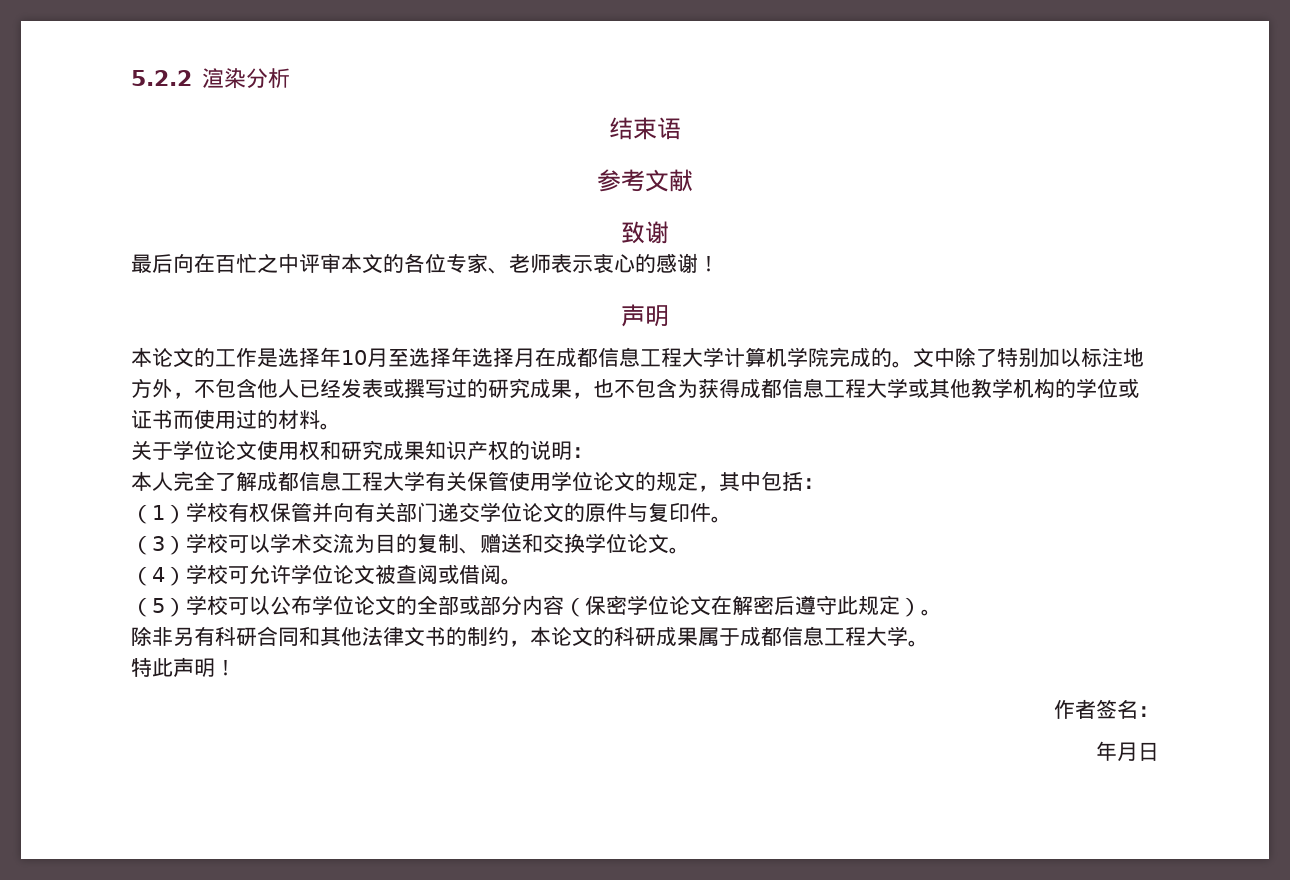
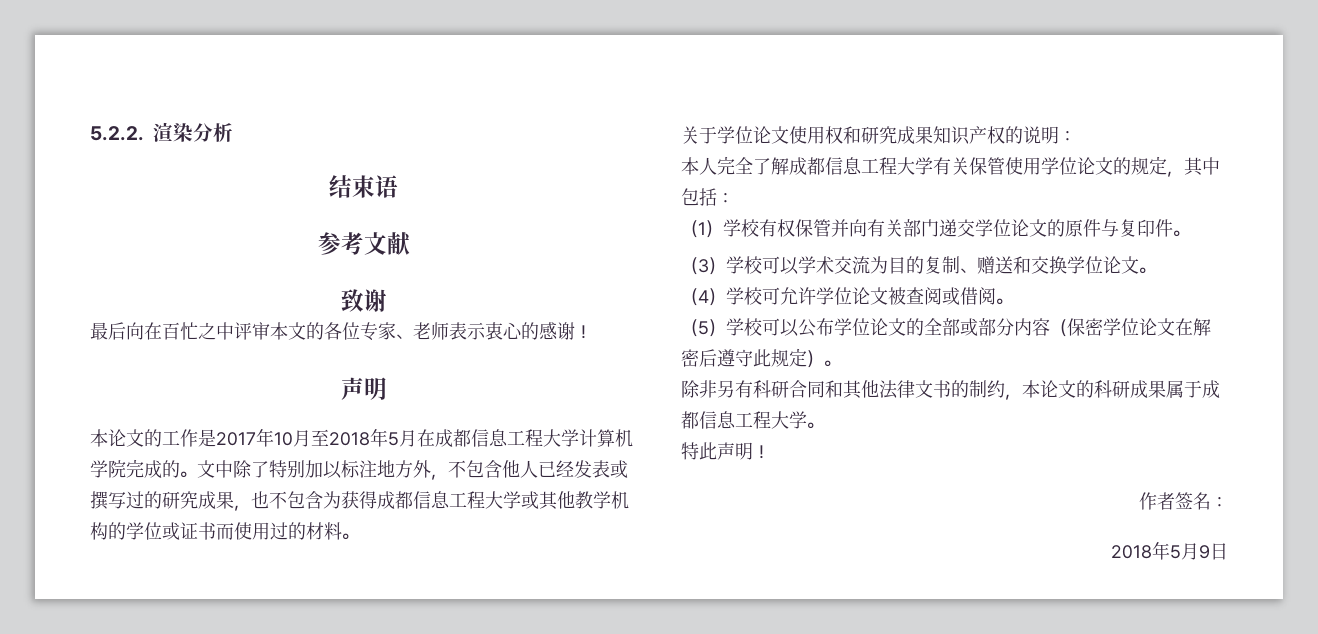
[131,70,192,86] 5.2.2 -> [90,126,144,141] 5.2.2.
[278,348,320,367] 选择 -> [216,432,256,446] 2017
[409,347,514,367] 选择年选择 -> [329,428,399,447] 2018年5
[1096,741,1138,761] 年月 -> [1111,541,1210,560] 2018年5月9

